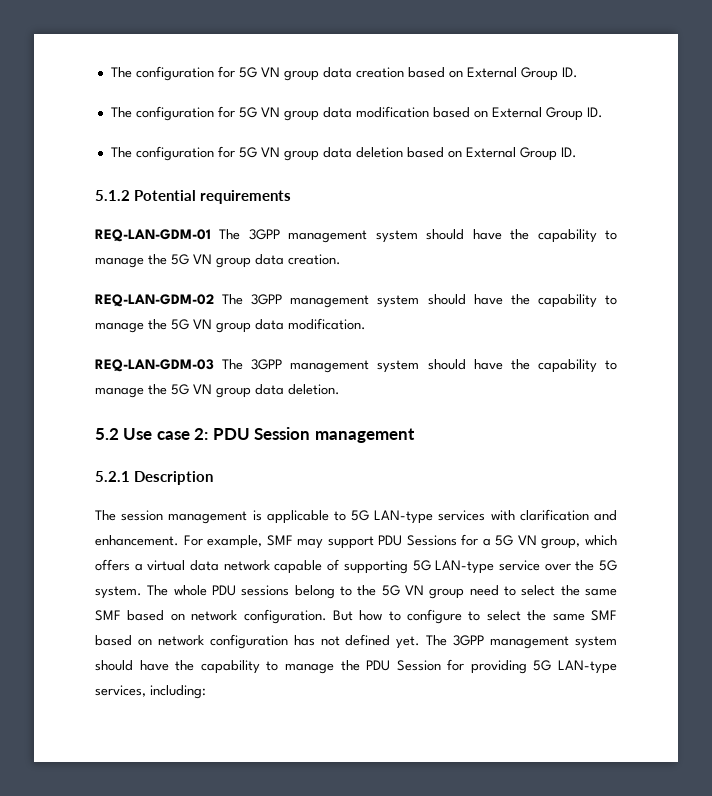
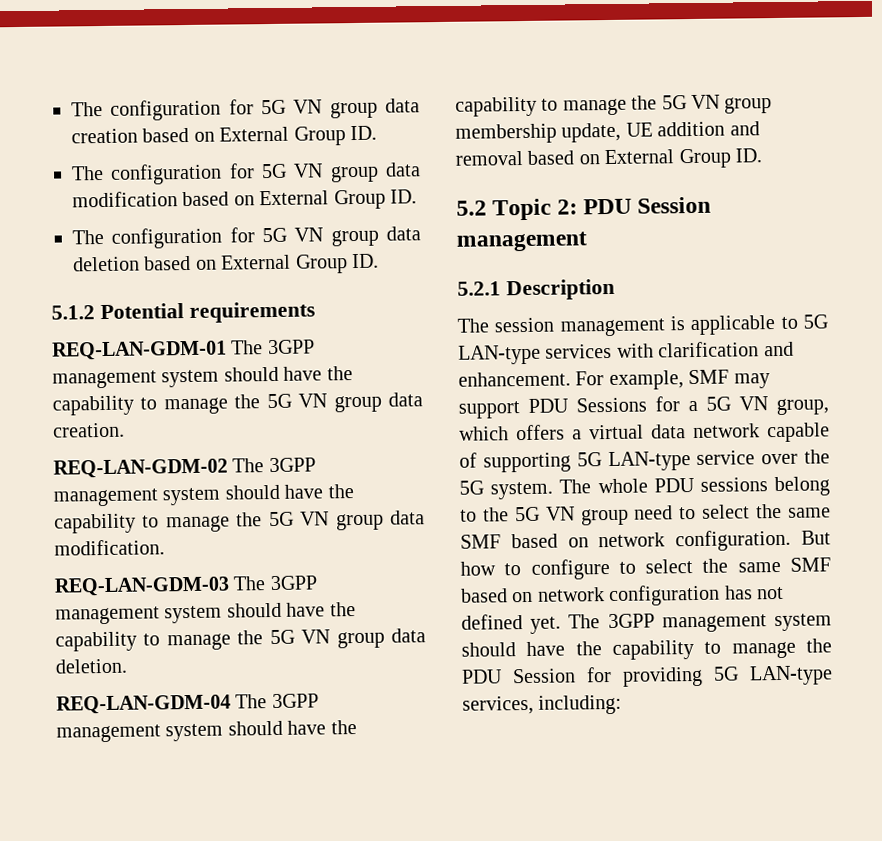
(340, 389) none -> [56,693,319,715] [56,720,357,743] [455,94,773,117] [455,121,760,144] [455,148,762,169] // REQ-LAN-GDM-04 The 3GPP management system should have the capability to manage the 5G VN group membership update, UE addition and removal based on External Group ID.
[123,428,190,440] Use case -> [492,198,552,221] Topic

